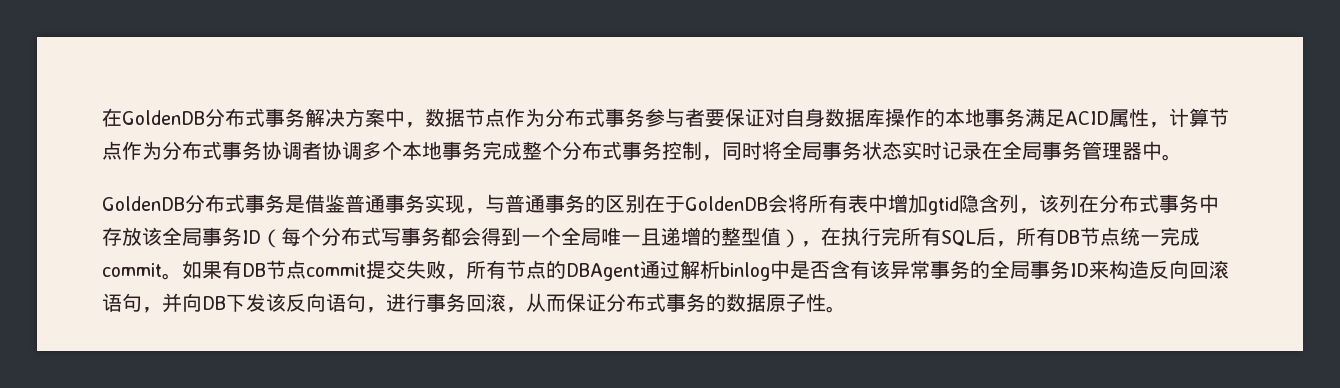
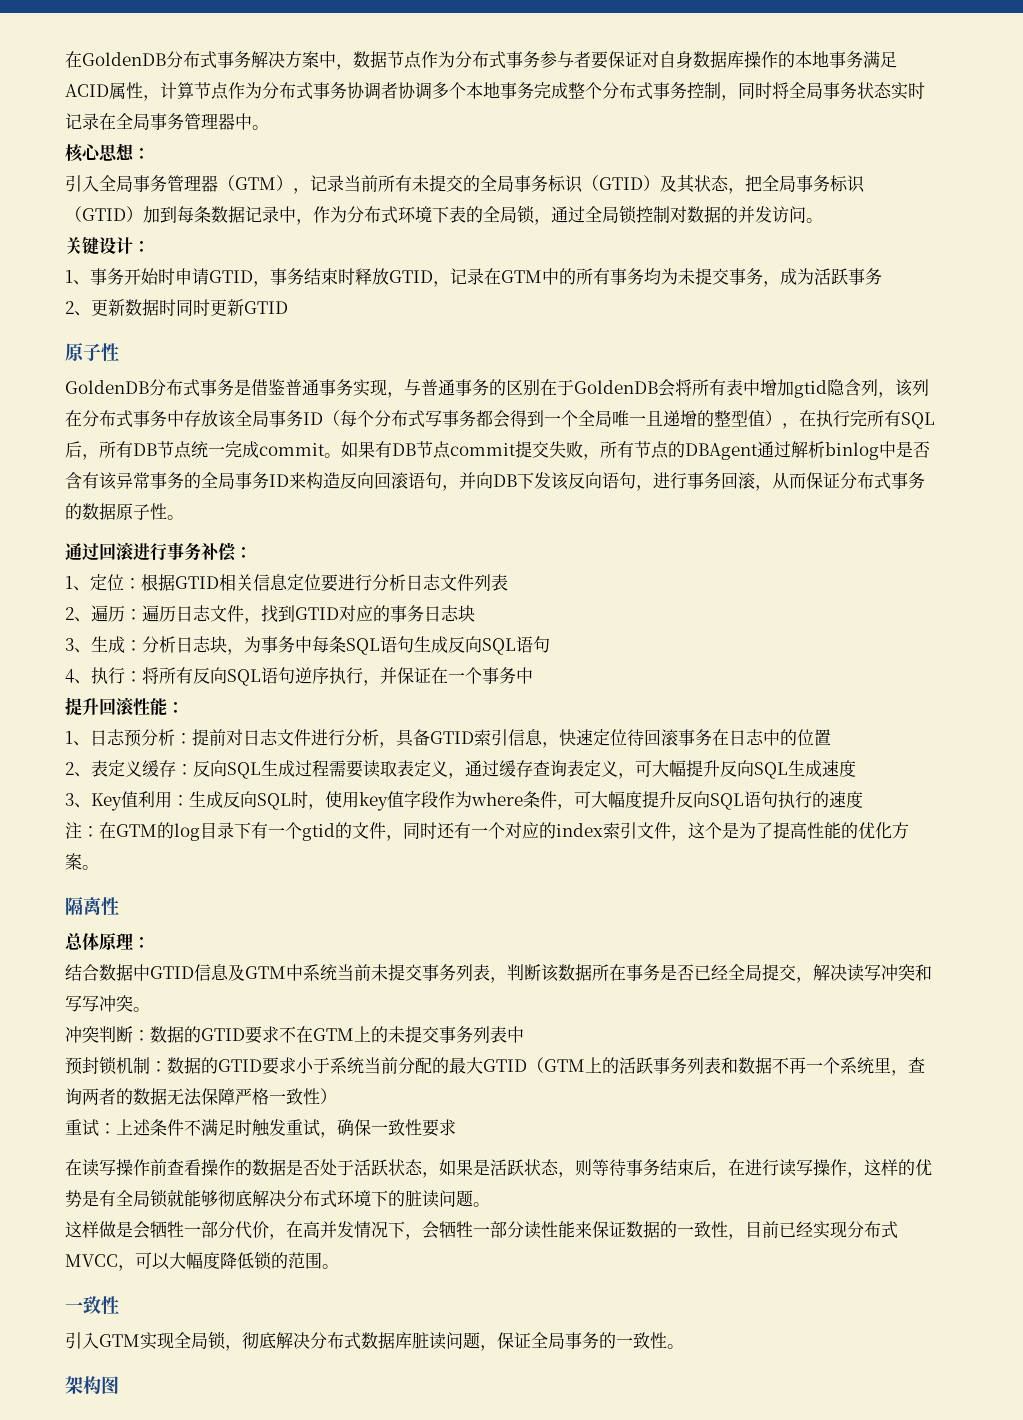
(1182, 157) none -> [65,143,150,162] [65,174,865,194] [65,205,823,225] [65,237,150,255] [65,268,882,287] [65,299,288,316] [65,343,119,362] // 核心思想： // 引入全局事务管理器（GTM），记录当前所有未提交的全局事务标识（GTID）及其状态，把全局事务标识（GTID）加到每条数据记录中，作为分布式环境下表的全局锁，通过全局锁控制对数据的并发访问。 // 关键设计： // 1、事务开始时申请GTID，事务结束时释放GTID，记录在GTM中的所有事务均为未提交事务，成为活跃事务 // 2、更新数据时同时更新GTID // 原子性
(846, 309) none -> [65,542,252,561] [65,574,508,592] [65,605,475,624] [65,636,550,655] [65,667,533,686] [65,697,184,716] [65,729,831,748] [65,760,856,779] [65,791,863,811] [65,822,909,841] [65,853,99,870] [65,897,119,916] [65,933,150,951] [65,964,932,983] [65,995,150,1012] [65,1026,524,1044] [65,1056,925,1076] [65,1088,337,1106] [65,1119,456,1138] [65,1159,932,1178] [65,1189,490,1208] [65,1221,898,1240] [65,1251,339,1271] [65,1296,119,1315] [65,1331,684,1351] [65,1376,119,1394] // 通过回滚进行事务补偿： // 1、定位：根据GTID相关信息定位要进行分析日志文件列表 // 2、遍历：遍历日志文件，找到GTID对应的事务日志块 // 3、生成：分析日志块，为事务中每条SQL语句生成反向SQL语句 // 4、执行：将所有反向SQL语句逆序执行，并保证在一个事务中 // 提升回滚性能： // 1、日志预分析：提前对日志文件进行分析，具备GTID索引信息，快速定位待回滚事务在日志中的位置 // 2、表定义缓存：反向SQL生成过程需要读取表定义，通过缓存查询表定义，可大幅提升反向SQL生成速度 // 3、Key值利用：生成反向SQL时，使用key值字段作为where条件，可大幅度提升反向SQL语句执行的速度 // 注：在GTM的log目录下有一个gtid的文件，同时还有一个对应的index索引文件，这个是为了提高性能的优化方案。 // 隔离性 // 总体原理： // 结合数据中GTID信息及GTM中系统当前未提交事务列表，判断该数据所在事务是否已经全局提交，解决读写冲突和写写冲突。 // 冲突判断：数据的GTID要求不在GTM上的未提交事务列表中 // 预封锁机制：数据的GTID要求小于系统当前分配的最大GTID（GTM上的活跃事务列表和数据不再一个系统里，查询两者的数据无法保障严格一致性） // 重试：上述条件不满足时触发重试，确保一致性要求 // 在读写操作前查看操作的数据是否处于活跃状态，如果是活跃状态，则等待事务结束后，在进行读写操作，这样的优势是有全局锁就能够彻底解决分布式环境下的脏读问题。 // 这样做是会牺牲一部分代价，在高并发情况下，会牺牲一部分读性能来保证数据的一致性，目前已经实现分布式MVCC，可以大幅度降低锁的范围。 // 一致性 // 引入GTM实现全局锁，彻底解决分布式数据库脏读问题，保证全局事务的一致性。 // 架构图

